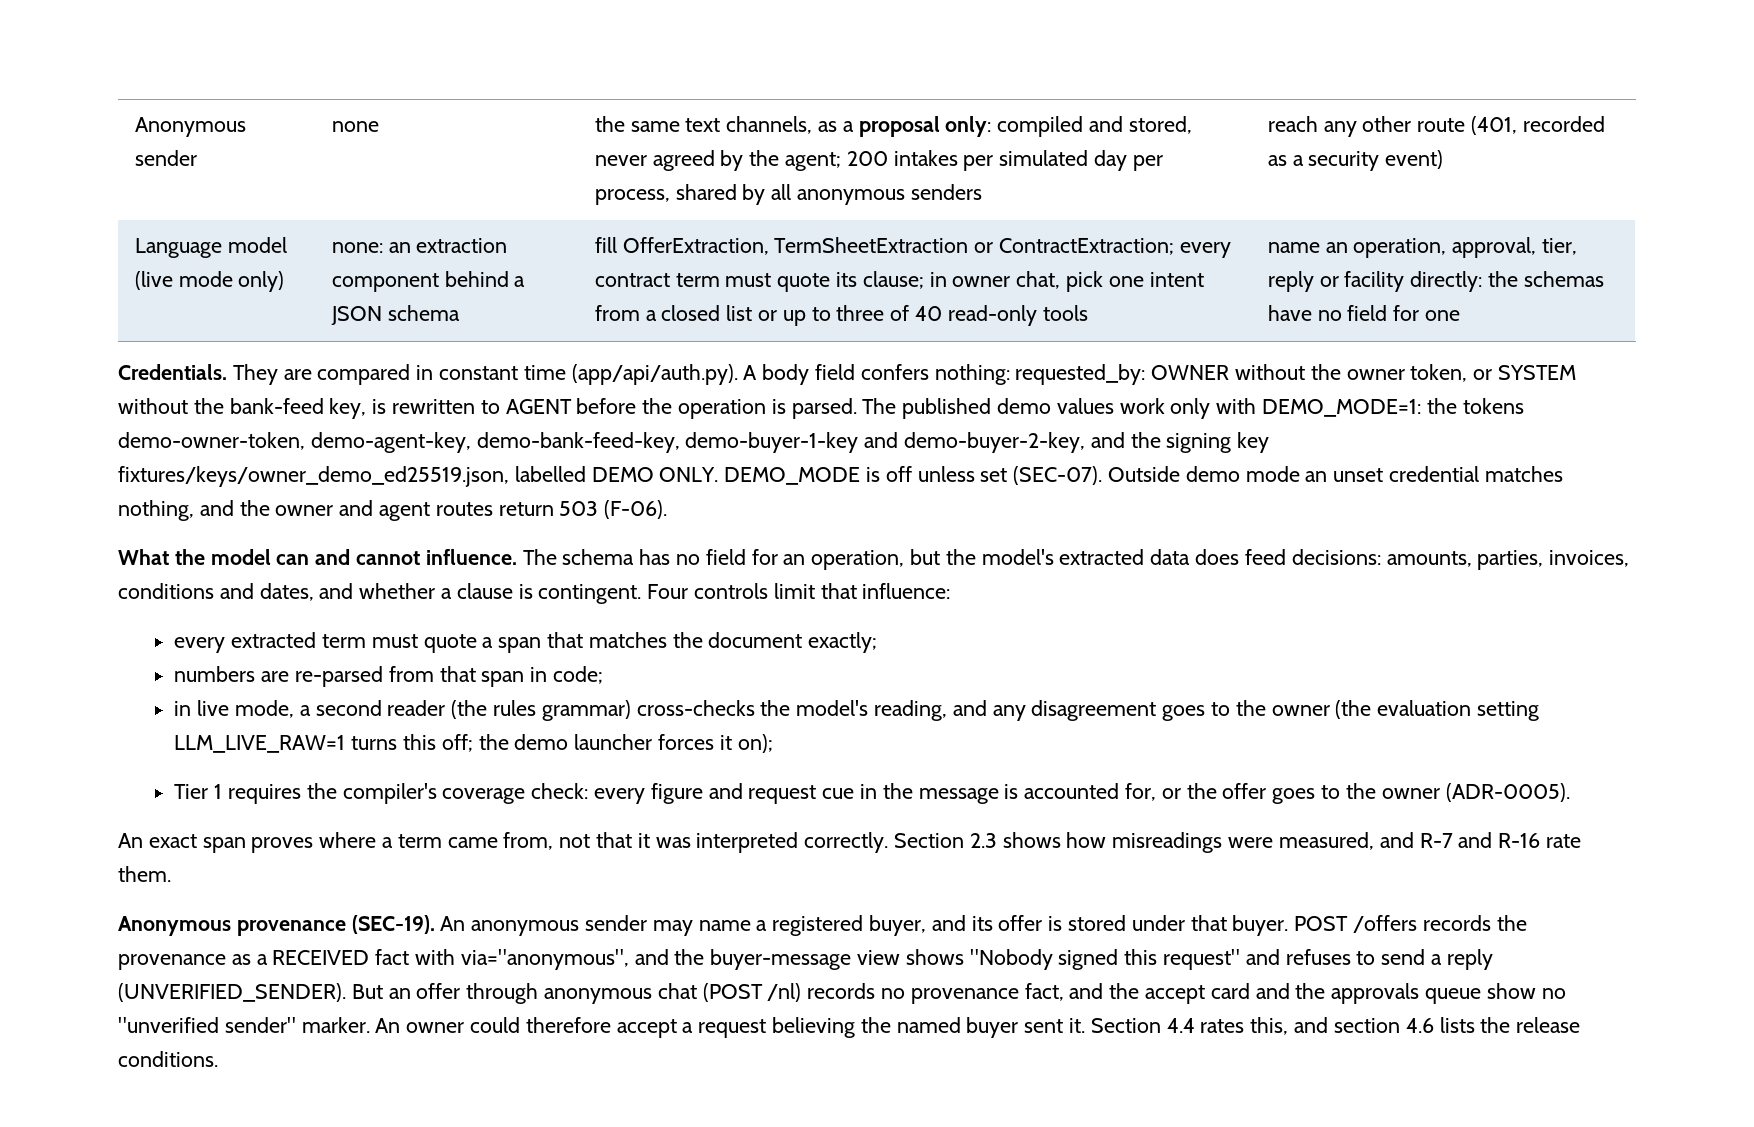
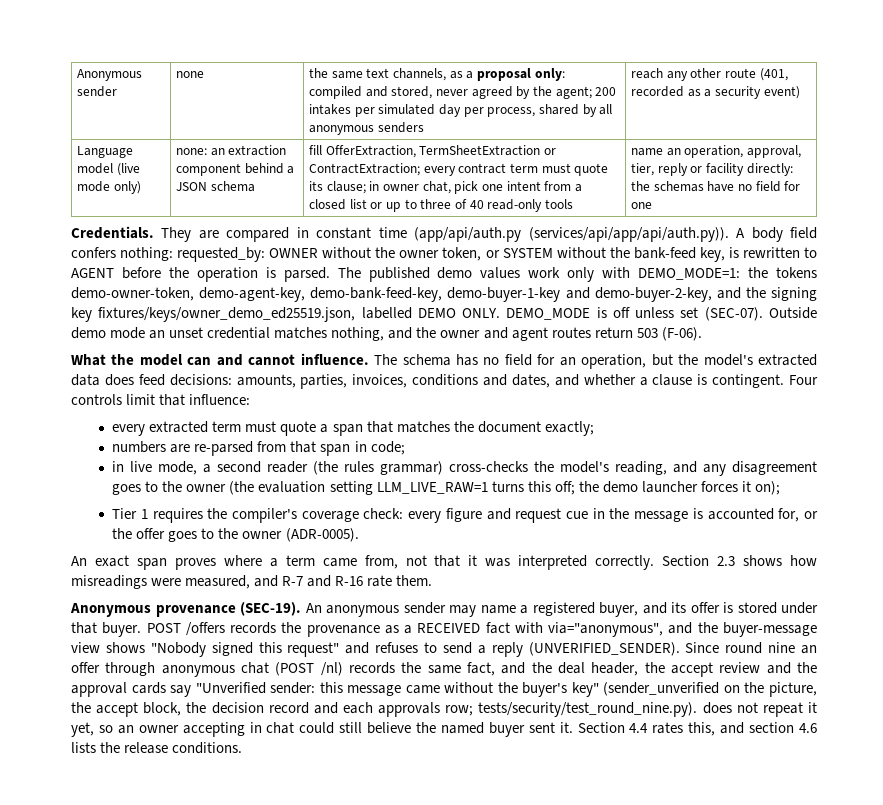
[571,364,738,385] (app/api/auth.py). -> [414,227,729,242] (app/api/auth.py (services/api/app/api/auth.py)).
[351,984,383,999] But -> [685,642,796,654] Since round nine
[881,988,1019,1004] no provenance -> [401,662,461,674] the same
[1145,983,1566,1004] [118,1017,856,1038] accept card and the approvals queue show no "unverified sender" marker. An owner could therefore accept a request believing -> [558,662,818,677] [71,682,817,697] [71,702,817,717] [71,722,412,737] deal header, the accept review and the approval cards say "Unverified sender: this message came without the buyer's key" (sender_unverified on the picture, the accept block, the decision record and each approvals row; tests/security/test_round_nine.py). does not repeat it yet, so an owner accepting in chat could still believe

